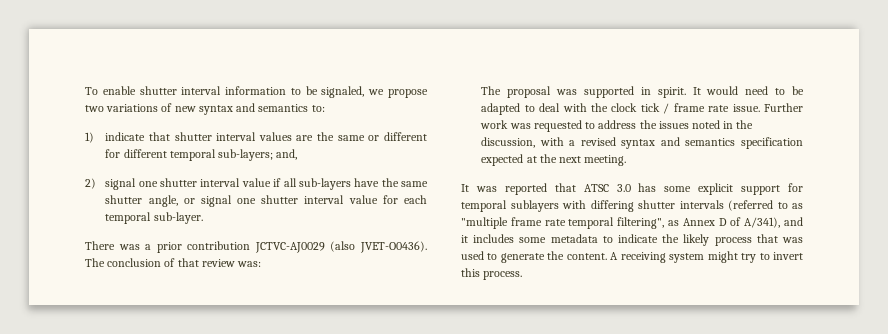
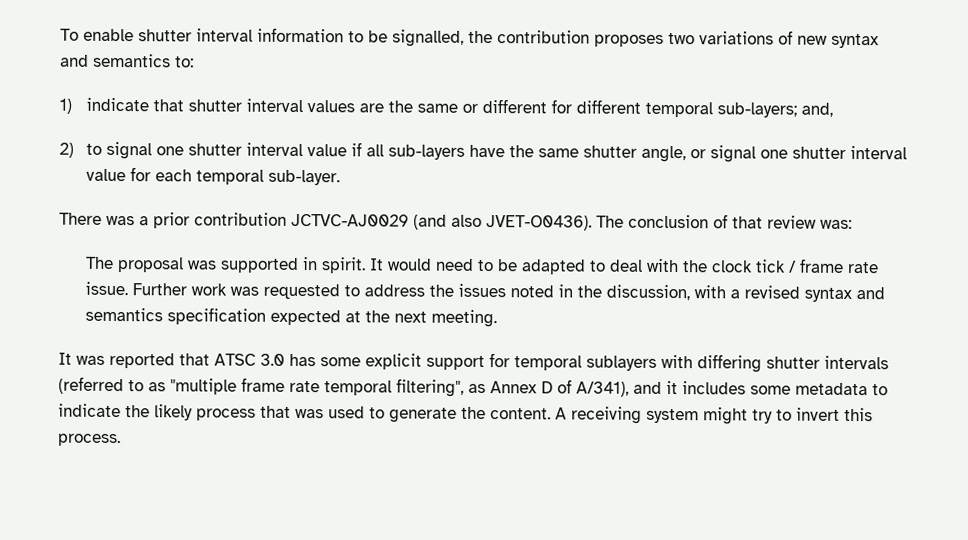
[321,86,428,98] signaled, we propose -> [392,29,664,47] signalled, the contribution proposes
(96, 183) none -> [86,143,103,155] to
[330,241,356,252] (also -> [413,214,482,230] (and also

